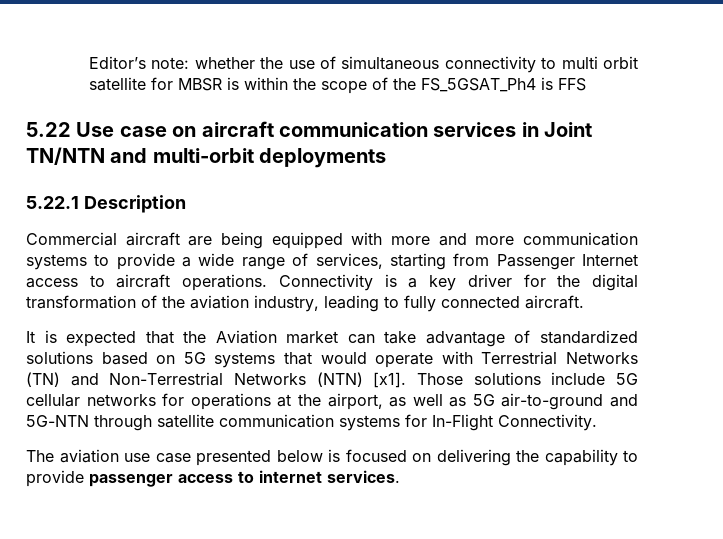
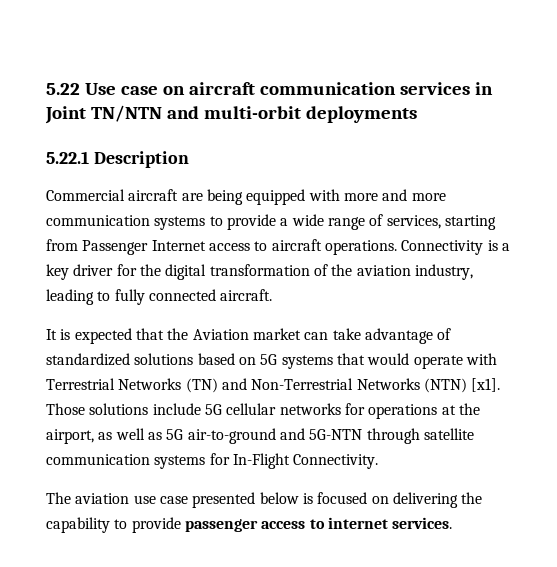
[88,56,638,73] [88,77,586,94] Editor’s note: whether the use of simultaneous connectivity to multi orbit satellite for MBSR is within the scope of the FS_5GSAT_Ph4 is FFS // -> (46, 89) none

